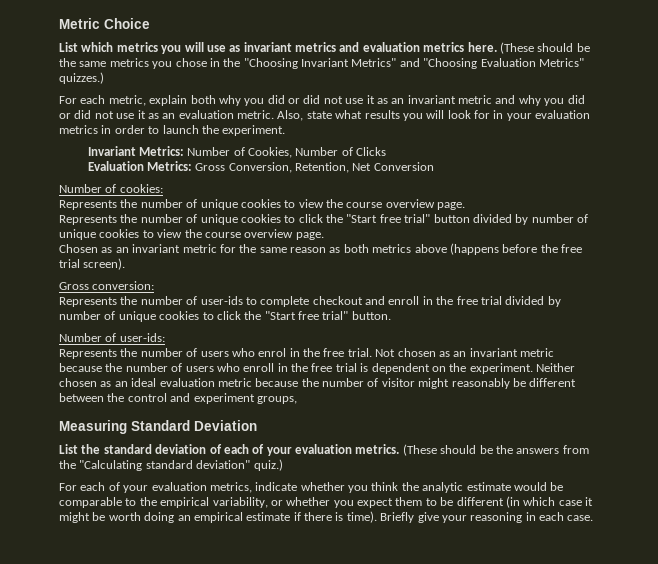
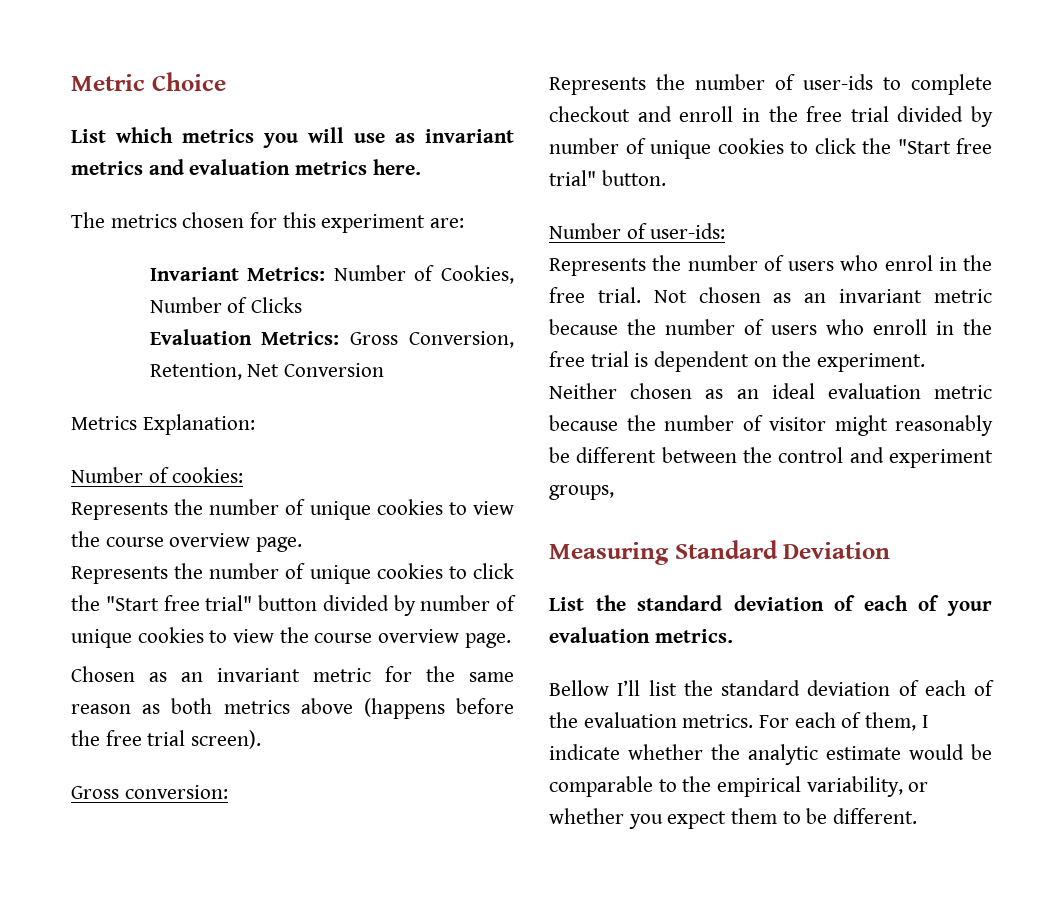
[499,42,590,54] [59,58,584,69] [59,72,104,84] [59,95,585,106] [59,110,591,121] [59,125,286,136] (These should be the same metrics you chose in the "Choosing Invariant Metrics" and "Choosing Evaluation Metrics" quizzes.) // For each metric, explain both why you did or did not use it as an invariant metric and why you did or did not use it as an evaluation metric. Also, state what results you will look for in your evaluation metrics in order to launch the experiment. -> [71,212,465,233] // The metrics chosen for this experiment are:
(434, 166) none -> [71,414,255,435] // Metrics Explanation:
[402,444,589,456] [59,459,283,471] [59,482,399,493] (These should be the answers from the "Calculating standard deviation" quiz.) // For each of your evaluation metrics, indicate whether you think -> [549,680,994,696] [549,712,928,731] [549,744,703,760] // Bellow I’ll list the standard deviation of each of the evaluation metrics. For each of them, I indicate whether
[456,496,593,508] [59,511,594,523] different (in which case it might be worth doing an empirical estimate if there is time). Briefly give your reasoning in each case. -> [833,808,918,824] different.

